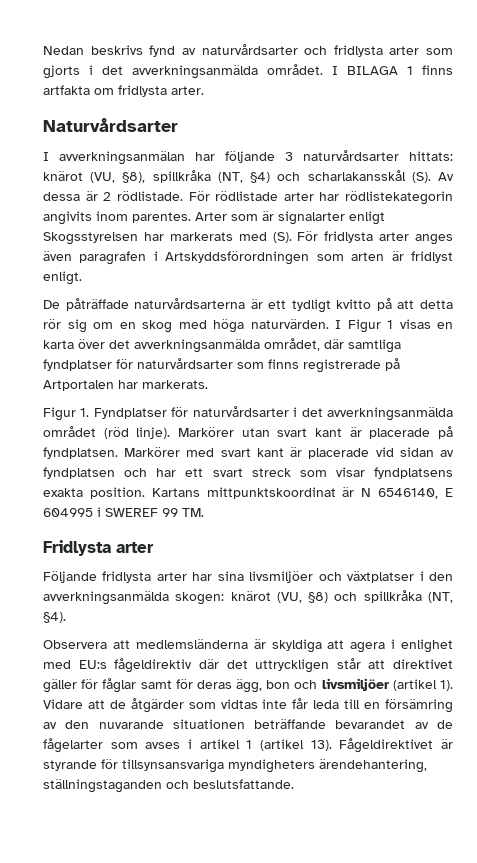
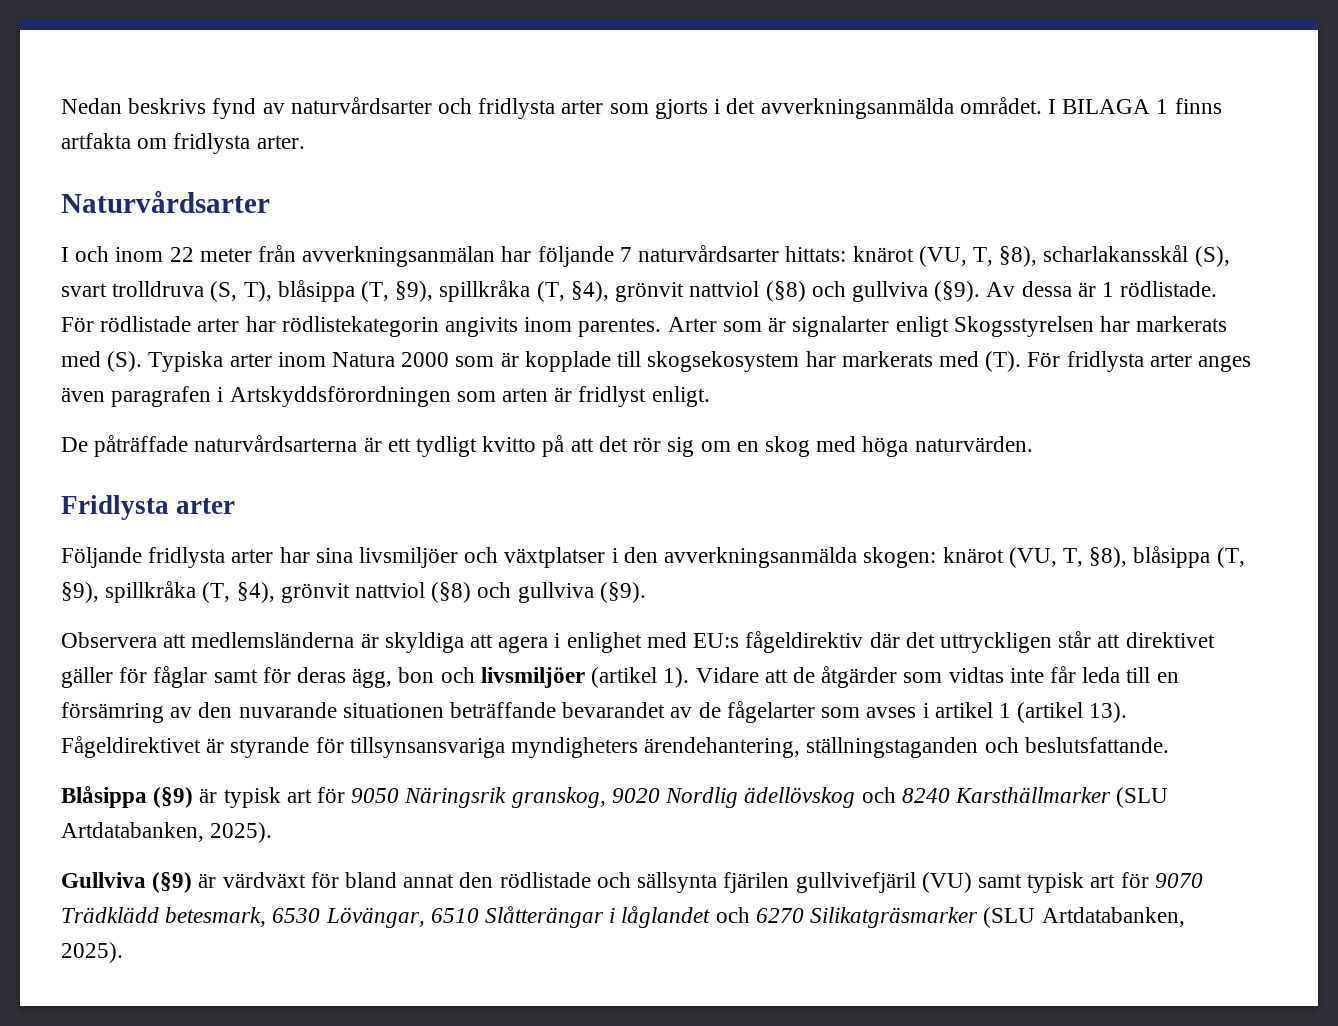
(49, 156) none -> [75,245,297,262] och inom 22 meter från
[285,152,293,161] 3 -> [619,247,632,262] 7
[122,170,431,183] §8), spillkråka (NT, §4) och scharlakansskål (S). -> [972,245,1230,267] [61,280,981,302] T, §8), scharlakansskål (S), svart trolldruva (S, T), blåsippa (T, §9), spillkråka (T, §4), grönvit nattviol (§8) och gullviva (§9).
[103,192,112,201] 2 -> [1101,282,1114,297] 1
(292, 237) none -> [148,351,1022,372] Typiska arter inom Natura 2000 som är kopplade till skogsekosystem har markerats med (T).
[419,300,453,309] detta -> [598,436,628,452] det
[335,319,453,333] [43,338,401,353] [43,358,400,373] [43,380,208,391] [43,406,453,421] [43,426,454,439] [43,447,455,459] [43,467,453,479] [43,487,453,499] [43,507,204,517] I Figur 1 visas en karta över det avverkningsanmälda området, där samtliga fyndplatser för naturvårdsarter som finns registrerade på Artportalen har markerats. // Figur 1. Fyndplatser för naturvårdsarter i det avverkningsanmälda området (röd linje). Markörer utan svart kant är placerade på fyndplatsen. Markörer med svart kant är placerade vid sidan av fyndplatsen och har ett svart streck som visar fyndplatsens exakta position. Kartans mittpunktskoordinat är N 6546140, E 604995 i SWEREF 99 TM. -> (1033, 444) none
[308,590,453,603] [43,612,66,623] §8) och spillkråka (NT, §4). -> [1062,546,1245,568] [61,581,646,603] T, §8), blåsippa (T, §9), spillkråka (T, §4), grönvit nattviol (§8) och gullviva (§9).
(294, 784) none -> [61,786,1169,808] [61,822,273,843] [61,872,1203,893] [61,906,1185,928] [61,942,123,963] // Blåsippa (§9) är typisk art för 9050 Näringsrik granskog, 9020 Nordlig ädellövskog och 8240 Karsthällmarker (SLU Artdatabanken, 2025). // Gullviva (§9) är värdväxt för bland annat den rödlistade och sällsynta fjärilen gullvivefjäril (VU) samt typisk art för 9070 Trädklädd betesmark, 6530 Lövängar, 6510 Slåtterängar i låglandet och 6270 Silikatgräsmarker (SLU Artdatabanken, 2025).

